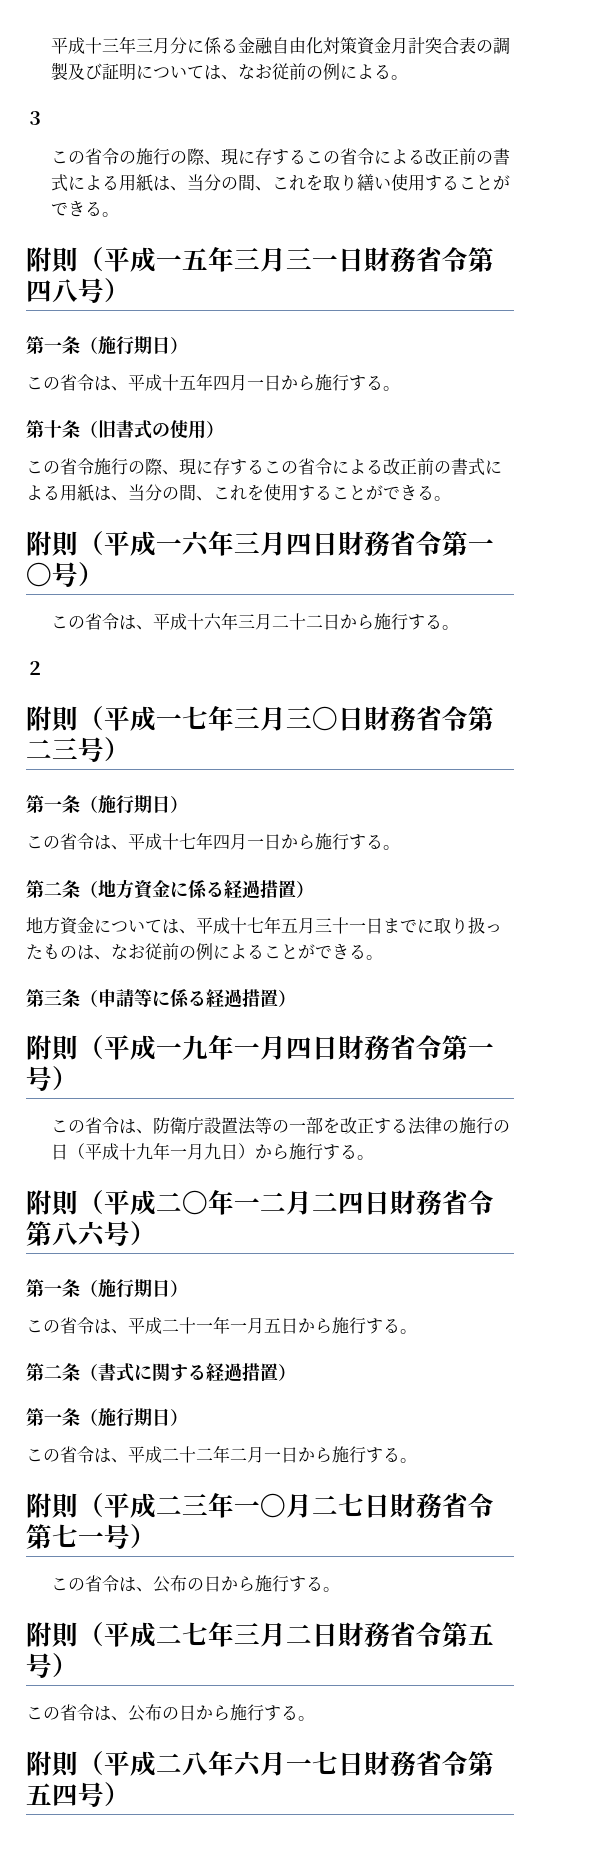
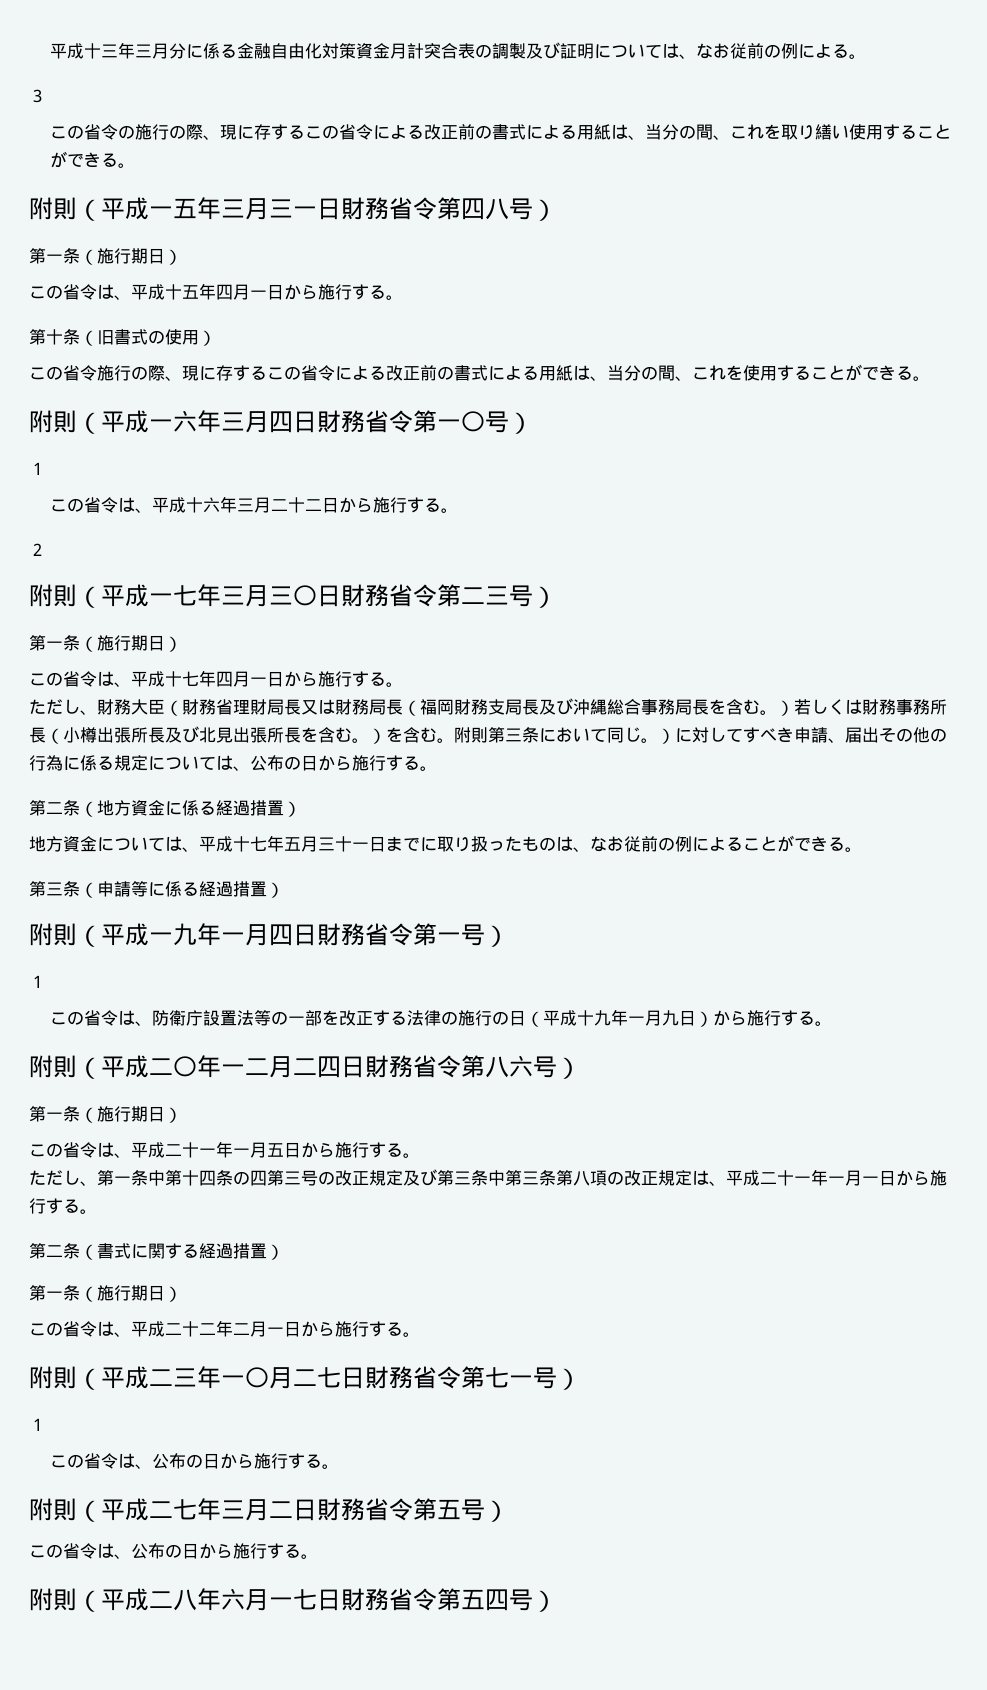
(104, 574) none -> [29,462,46,475] // １
(400, 847) none -> [29,698,947,716] [29,726,947,744] [29,755,437,771] // ただし、財務大臣（財務省理財局長又は財務局長（福岡財務支局長及び沖縄総合事務局長を含む。）若しくは財務事務所長（小樽出張所長及び北見出張所長を含む。）を含む。附則第三条において同じ。）に対してすべき申請、届出その他の行為に係る規定については、公布の日から施行する。
(78, 1078) none -> [29,975,46,988] // １
(417, 1331) none -> [29,1169,947,1186] [29,1198,97,1214] // ただし、第一条中第十四条の四第三号の改正規定及び第三条中第三条第八項の改正規定は、平成二十一年一月一日から施行する。
(156, 1536) none -> [29,1418,46,1431] // １

